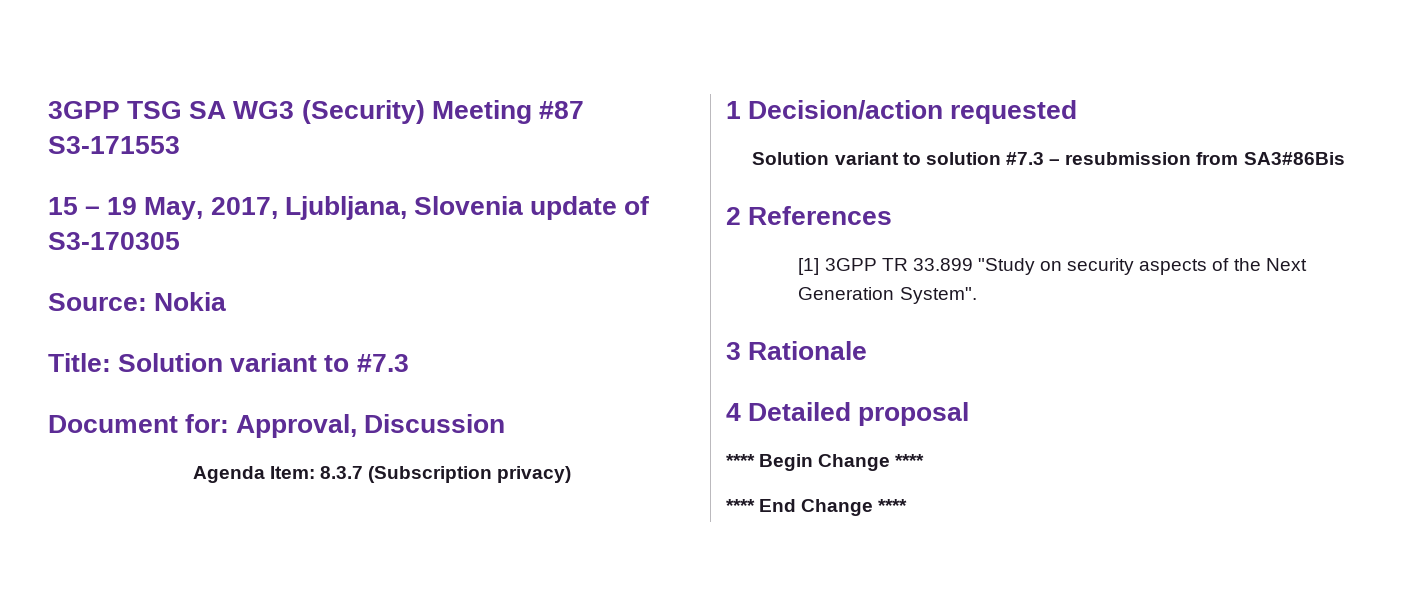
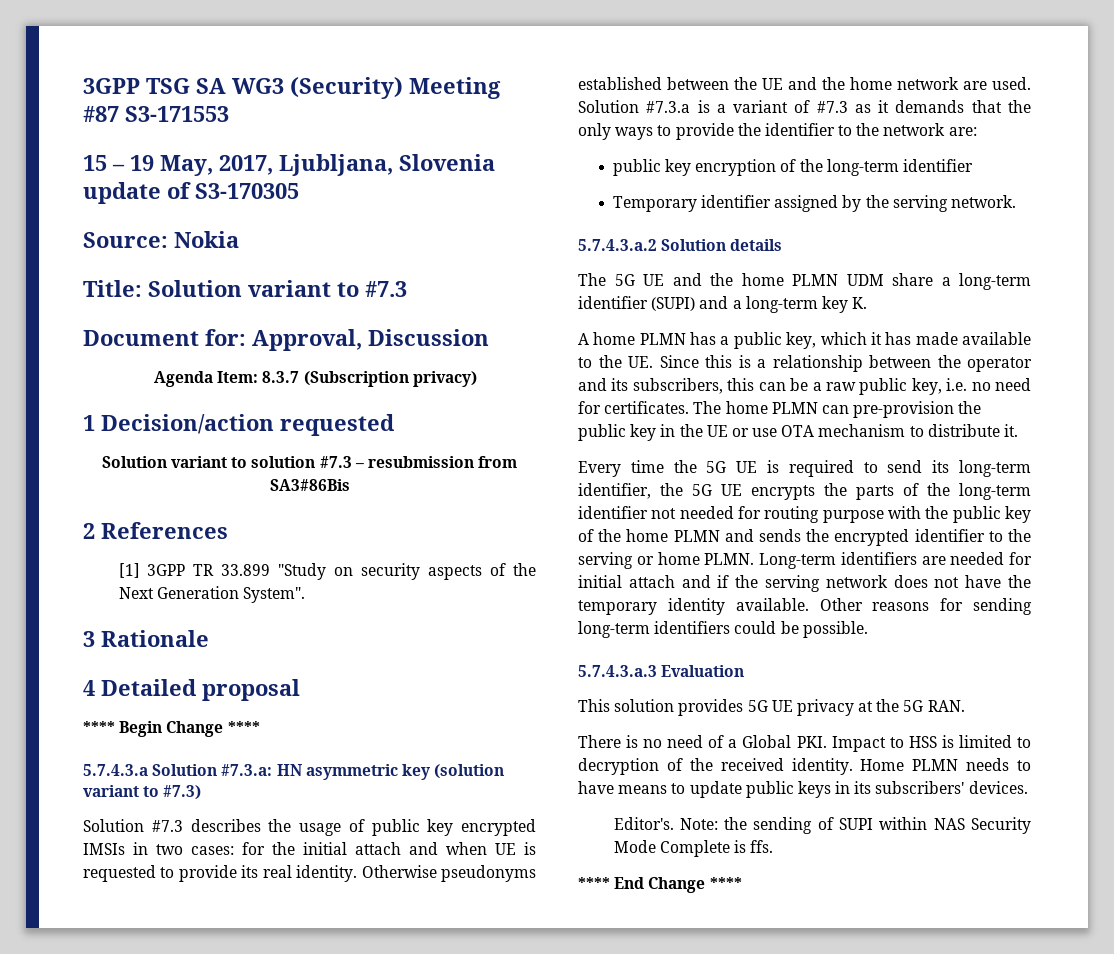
(925, 460) none -> [83,764,505,780] [83,785,202,800] [83,819,536,836] [83,842,536,855] [83,865,536,882] [578,77,1031,90] [578,100,1031,113] [578,123,977,140] [612,159,973,176] [612,195,1016,212] [578,239,783,251] [578,273,1031,290] [578,296,868,313] [578,332,1031,349] [578,355,1032,372] [578,378,1031,395] [578,401,982,418] [578,424,1019,441] [578,460,1031,477] [578,483,1031,500] [578,506,1031,523] [578,529,1031,546] [578,552,1032,569] [578,575,1031,592] [578,598,1032,615] [578,621,868,638] [578,665,745,677] [578,699,965,716] [578,735,1031,752] [578,758,1031,775] [578,781,1028,798] [613,817,1031,834] [613,840,774,857] // 5.7.4.3.a Solution #7.3.a: HN asymmetric key (solution variant to #7.3) // Solution #7.3 describes the usage of public key encrypted IMSIs in two cases: for the initial attach and when UE is requested to provide its real identity. Otherwise pseudonyms established between the UE and the home network are used. Solution #7.3.a is a variant of #7.3 as it demands that the only ways to provide the identifier to the network are: // public key encryption of the long-term identifier // Temporary identifier assigned by the serving network. // 5.7.4.3.a.2 Solution details // The 5G UE and the home PLMN UDM share a long-term identifier (SUPI) and a long-term key K. // A home PLMN has a public key, which it has made available to the UE. Since this is a relationship between the operator and its subscribers, this can be a raw public key, i.e. no need for certificates. The home PLMN can pre-provision the public key in the UE or use OTA mechanism to distribute it. // Every time the 5G UE is required to send its long-term identifier, the 5G UE encrypts the parts of the long-term identifier not needed for routing purpose with the public key of the home PLMN and sends the encrypted identifier to the serving or home PLMN. Long-term identifiers are needed for initial attach and if the serving network does not have the temporary identity available. Other reasons for sending long-term identifiers could be possible. // 5.7.4.3.a.3 Evaluation // This solution provides 5G UE privacy at the 5G RAN. // There is no need of a Global PKI. Impact to HSS is limited to decryption of the received identity. Home PLMN needs to have means to update public keys in its subscribers' devices. // Editor's. Note: the sending of SUPI within NAS Security Mode Complete is ffs.

